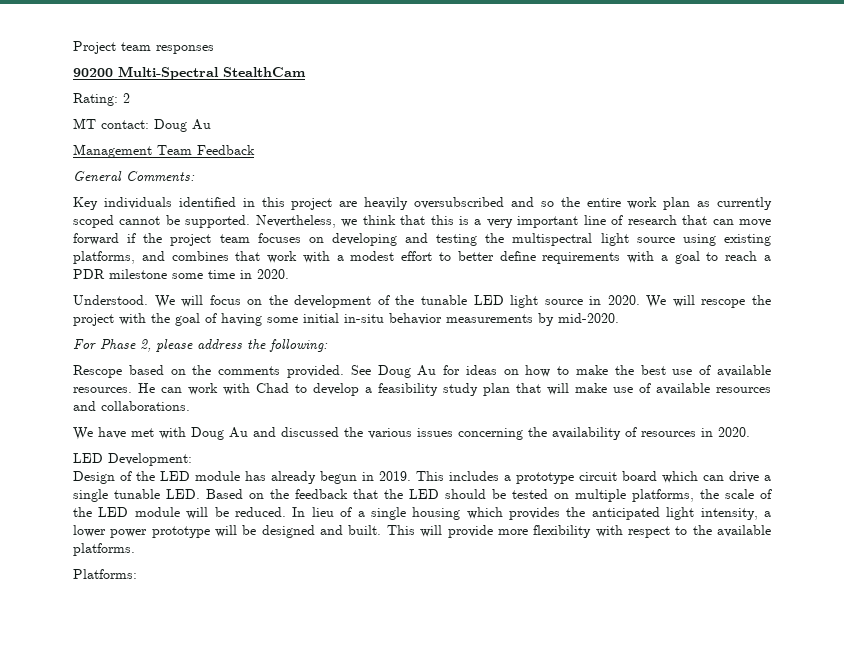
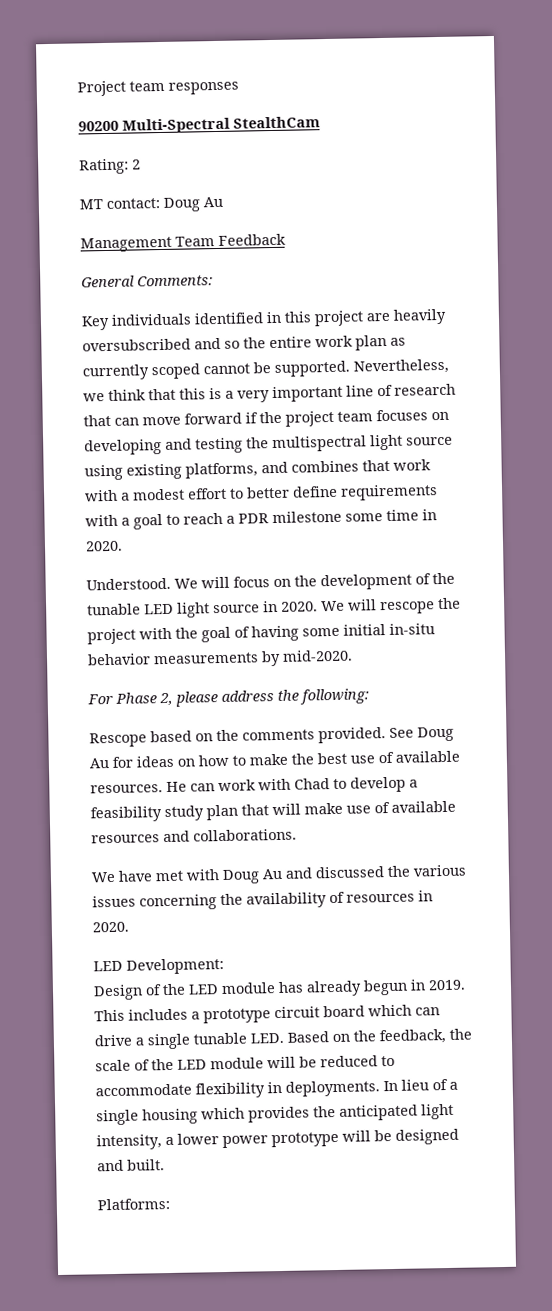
[295,489,694,502] feedback that the LED should be tested on multiple platforms, -> [379,1029,446,1045] feedback,
[234,507,286,517] reduced. -> [320,1055,395,1068] [95,1080,380,1099] reduced to accommodate flexibility in deployments.
[386,525,772,538] [73,543,135,556] This will provide more flexibility with respect to the available platforms. -> (165, 1165) none

